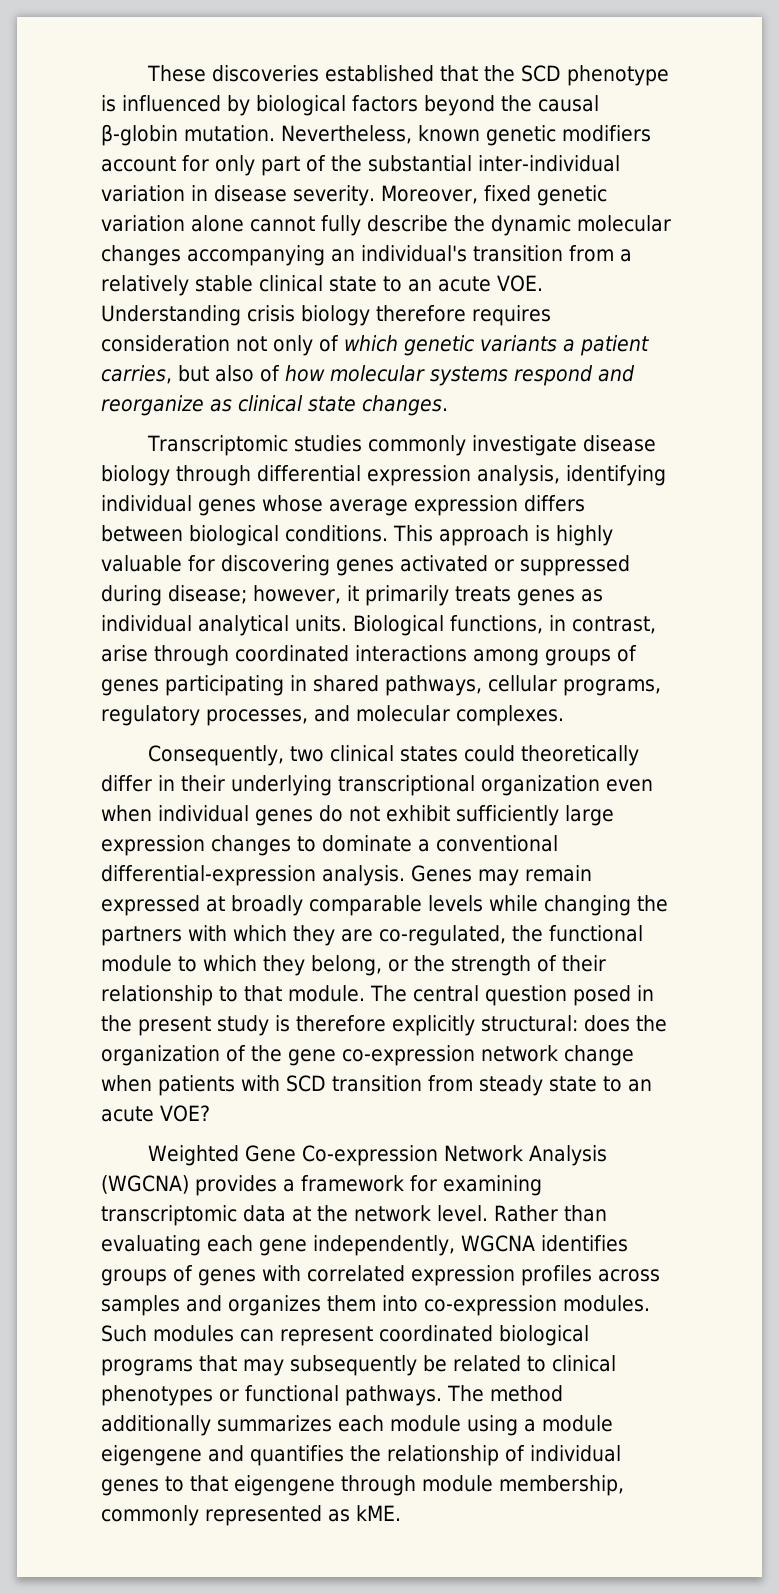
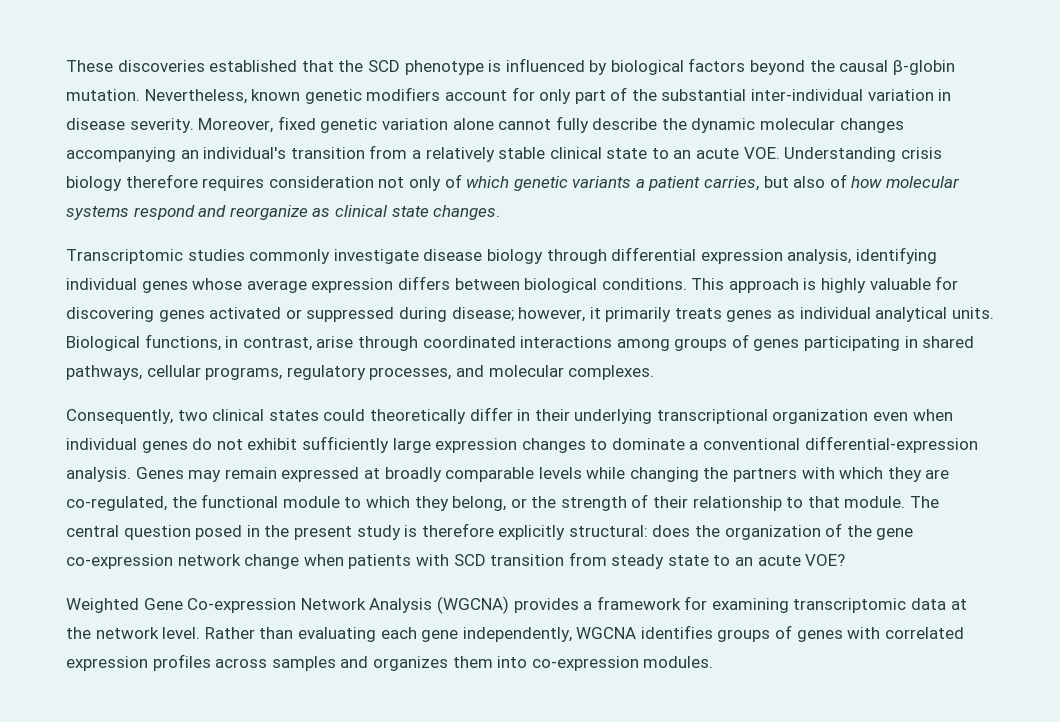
[101,1325,589,1346] [101,1355,616,1376] [101,1385,563,1406] [101,1415,613,1436] [101,1445,621,1466] [101,1475,624,1496] [101,1505,401,1526] Such modules can represent coordinated biological programs that may subsequently be related to clinical phenotypes or functional pathways. The method additionally summarizes each module using a module eigengene and quantifies the relationship of individual genes to that eigengene through module membership, commonly represented as kME. -> (714, 662) none

